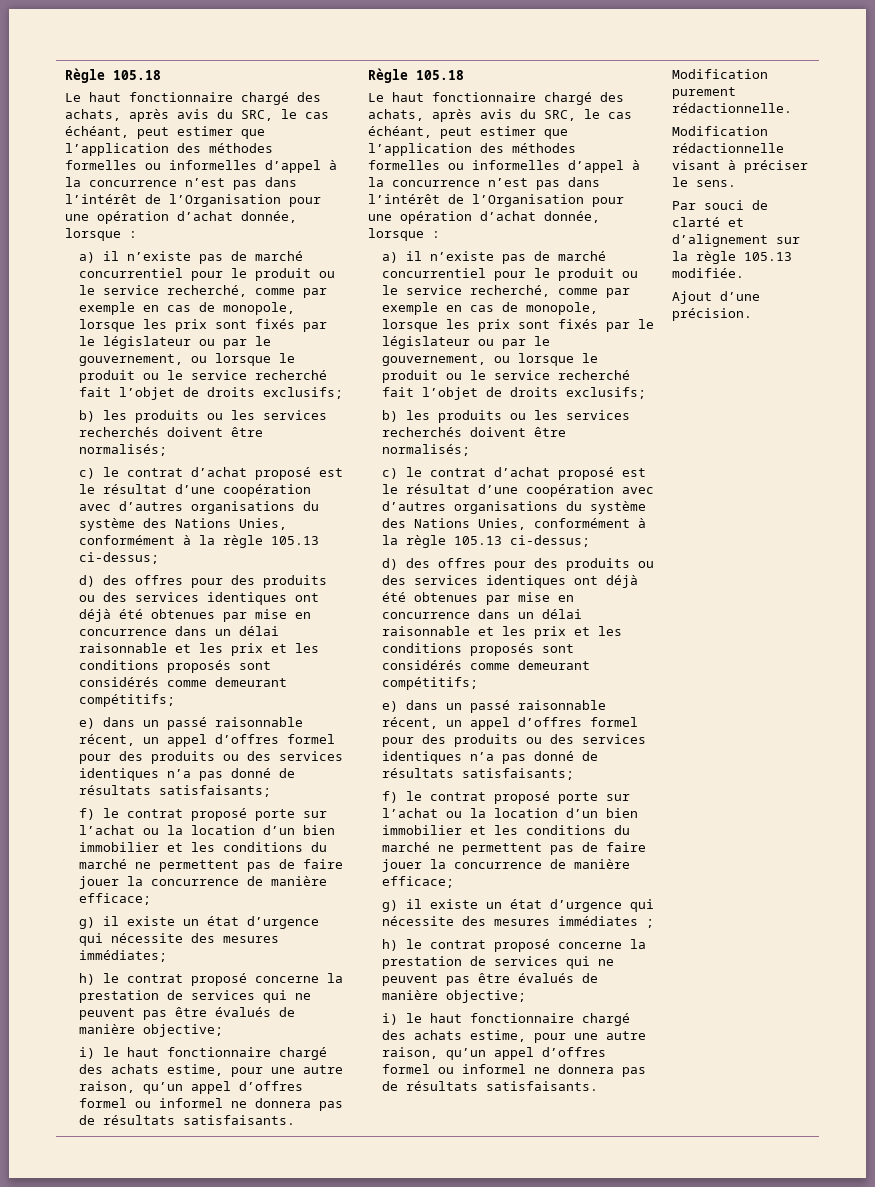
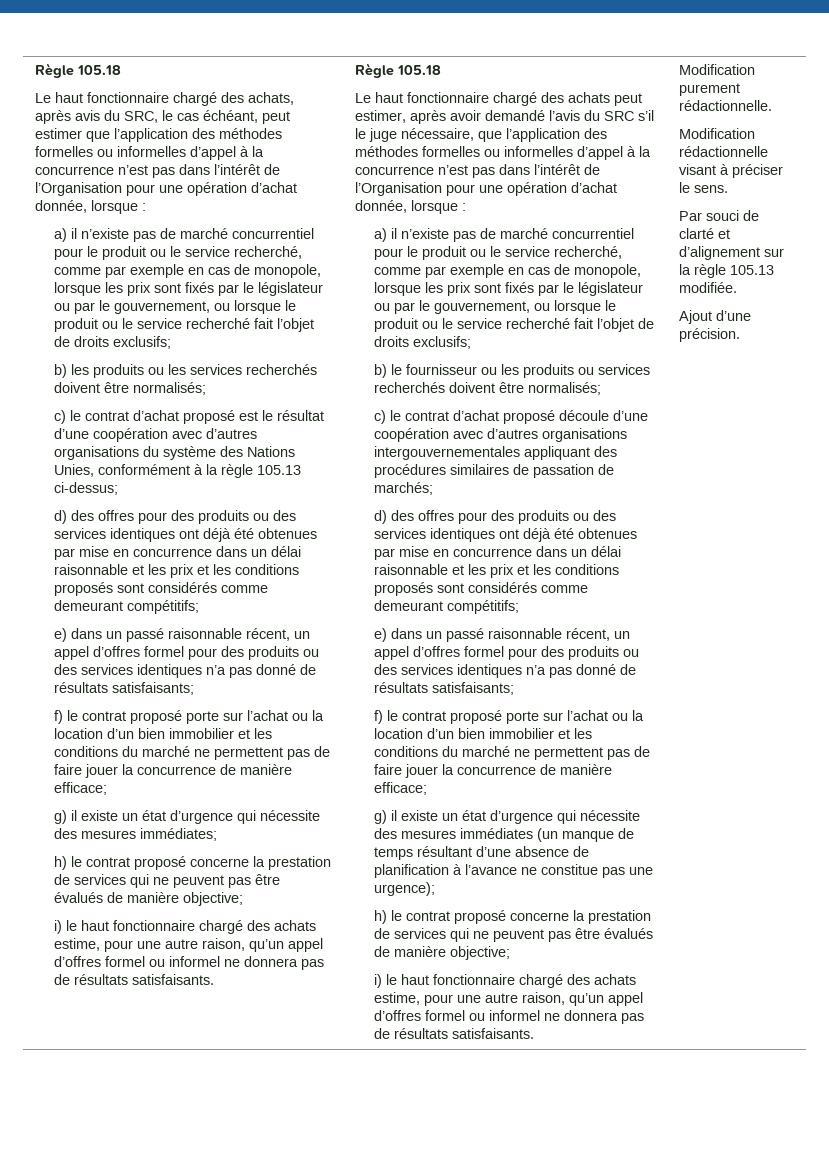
[368,109,633,122] [368,126,537,139] achats, après avis du SRC, le cas échéant, peut estimer -> [568,92,643,106] [355,110,655,124] [355,128,475,142] achats peut estimer, après avoir demandé l’avis du SRC s’il le juge nécessaire,
[405,410,558,423] les produits ou les -> [390,364,594,378] le fournisseur ou les produits ou
[621,468,646,477] [381,484,654,497] [381,501,646,514] [381,518,646,530] [381,535,590,548] est le résultat d’une coopération avec d’autres organisations du système des Nations Unies, conformément à la règle 105.13 ci-dessus; -> [558,410,648,421] [373,428,627,442] [373,446,617,460] [373,464,614,478] [373,482,433,495] découle d’une coopération avec d’autres organisations intergouvernementales appliquant des procédures similaires de passation de marchés;
[645,919,654,928] ; -> [536,828,634,842] [373,846,589,860] [373,864,653,878] [373,882,435,896] (un manque de temps résultant d’une absence de planification à l’avance ne constitue pas une urgence);

